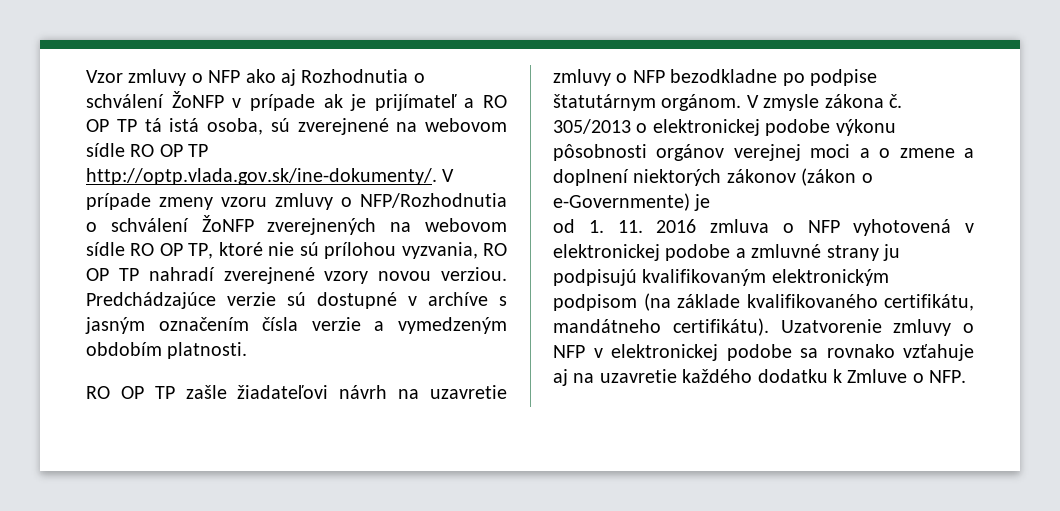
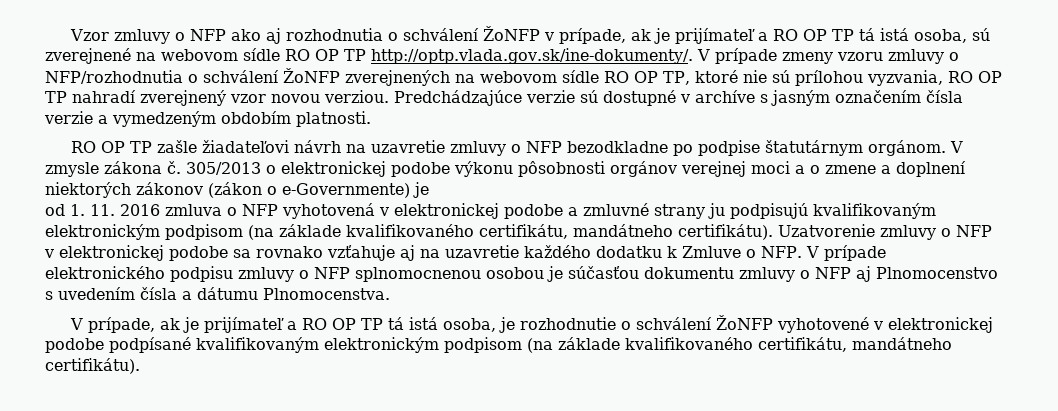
[301,69,409,83] Rozhodnutia -> [285,28,383,41] rozhodnutia
[249,94,315,111] prípade -> [558,28,626,44] prípade,
[360,193,507,208] NFP/Rozhodnutia -> [45,70,183,84] NFP/rozhodnutia
[223,267,369,284] zverejnené vzory -> [140,90,266,106] zverejnený vzor
(967, 376) none -> [805,245,886,261] [45,266,998,282] [45,287,390,300] [69,315,993,333] [45,337,952,353] [45,358,140,374] V prípade elektronického podpisu zmluvy o NFP splnomocnenou osobou je súčasťou dokumentu zmluvy o NFP aj Plnomocenstvo s uvedením čísla a dátumu Plnomocenstva. // V prípade, ak je prijímateľ a RO OP TP tá istá osoba, je rozhodnutie o schválení ŽoNFP vyhotovené v elektronickej podobe podpísané kvalifikovaným elektronickým podpisom (na základe kvalifikovaného certifikátu, mandátneho certifikátu).

